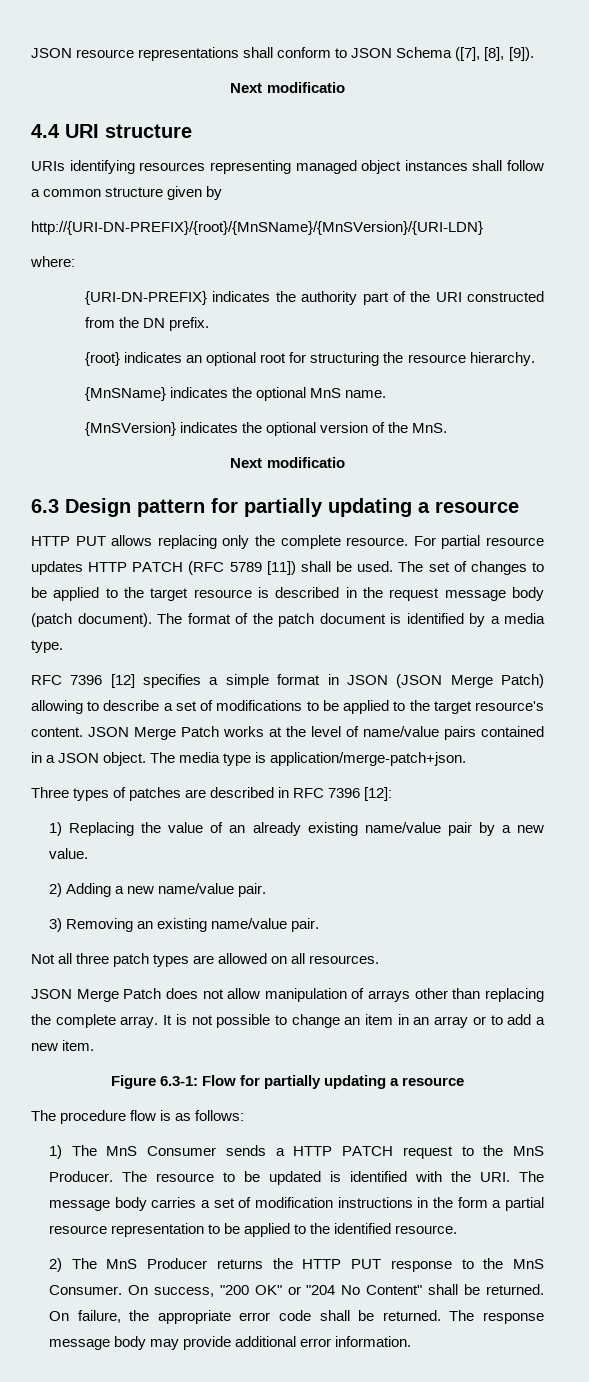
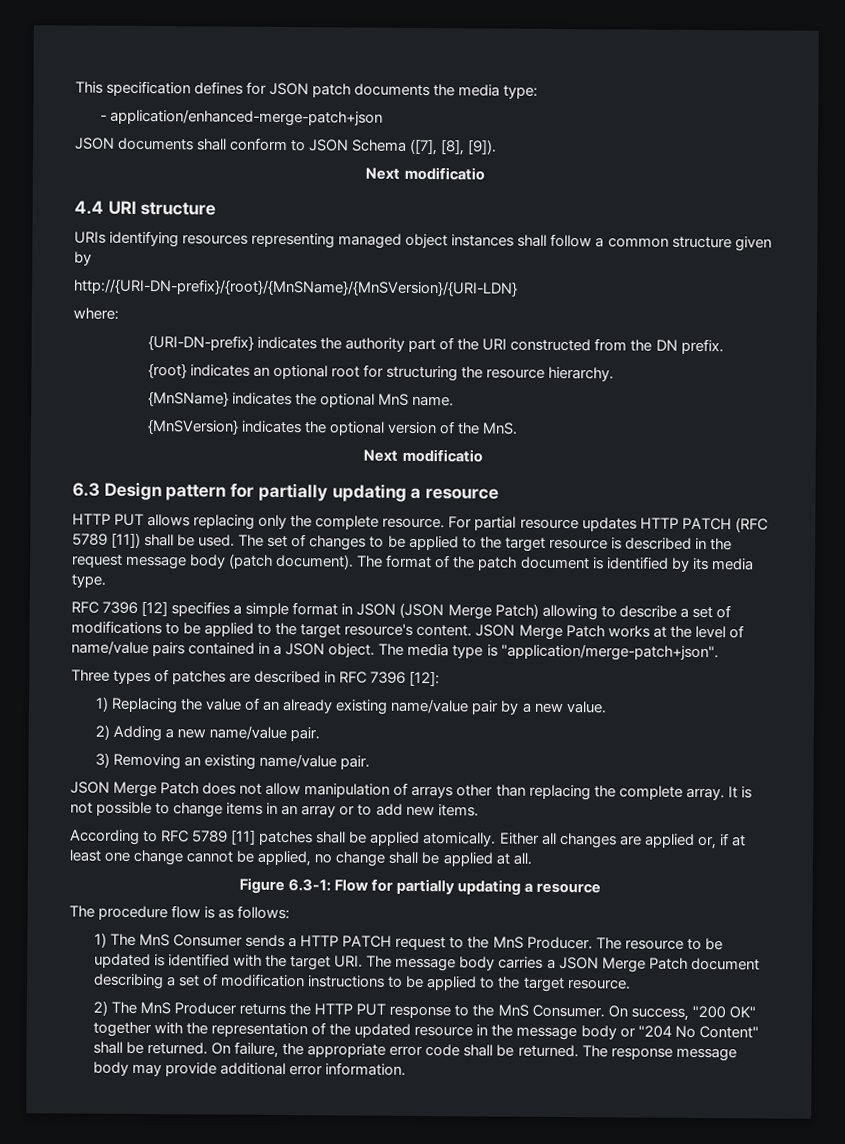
[31,47,240,61] JSON resource representations -> [75,80,539,99] [99,108,384,127] [75,137,195,151] This specification defines for JSON patch documents the media type: // - application/enhanced-merge-patch+json // JSON documents
[31,221,483,235] http://{URI-DN-PREFIX}/{root}/{MnSName}/{MnSVersion}/{URI-LDN} -> [73,278,518,297] http://{URI-DN-prefix}/{root}/{MnSName}/{MnSVersion}/{URI-LDN}
[85,291,208,305] {URI-DN-PREFIX} -> [147,335,254,351] {URI-DN-prefix}
[490,616,500,624] a -> [692,557,709,571] its
[270,752,467,766] application/merge-patch+json. -> [500,643,719,662] "application/merge-patch+json".
[31,953,380,967] // Not all three patch types are allowed on all resources. -> (371, 762) none
[344,1014,394,1025] an item -> [226,802,264,815] items
[535,1017,545,1025] [31,1040,95,1051] a new item. -> [405,804,479,817] [70,829,746,850] [69,849,532,867] new items. // According to RFC 5789 [11] patches shall be applied atomically. Either all changes are applied or, if at least one change cannot be applied, no change shall be applied at all.
(472, 1176) none -> [290,956,332,971] target
[213,1197,544,1211] [49,1223,392,1237] set of modification instructions in the form a partial resource representation to be applied to the identified -> [558,956,760,973] [93,973,565,993] JSON Merge Patch document describing a set of modification instructions to be applied to the target
(282, 1290) none -> [92,1021,617,1041] together with the representation of the updated resource in the message body

